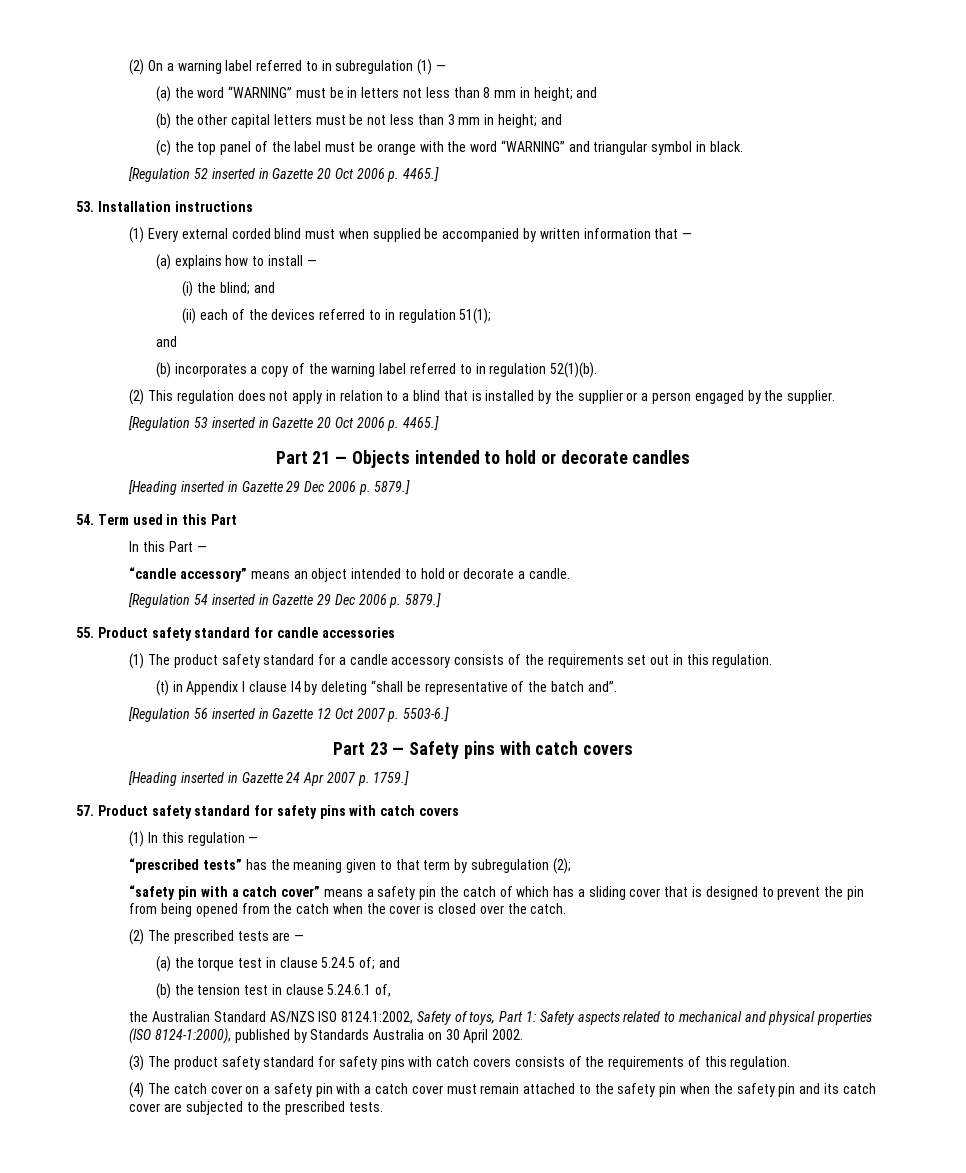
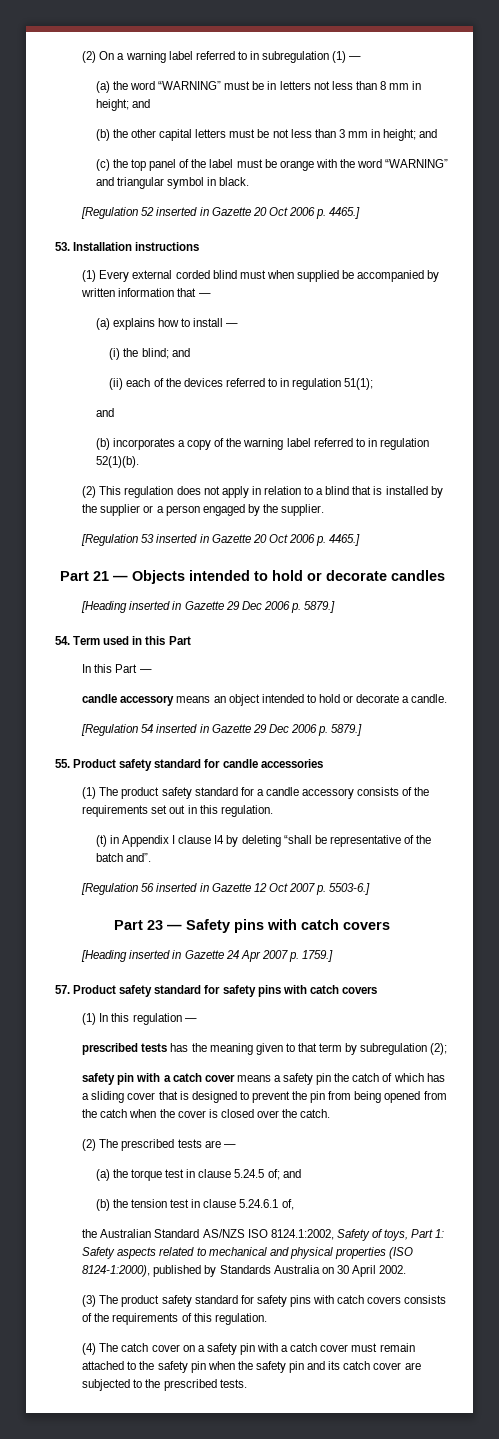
[129,567,247,582] “candle accessory” -> [82,694,175,706] candle accessory
[129,858,242,873] “prescribed tests” -> [82,1043,168,1055] prescribed tests
[129,885,321,900] “safety pin with a catch cover” -> [82,1073,235,1085] safety pin with a catch cover

